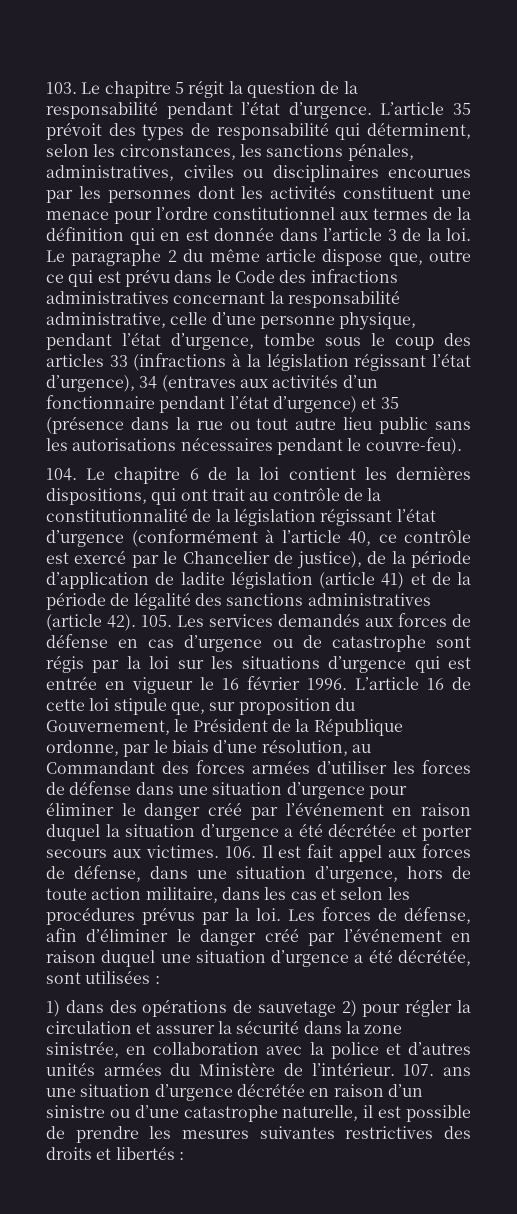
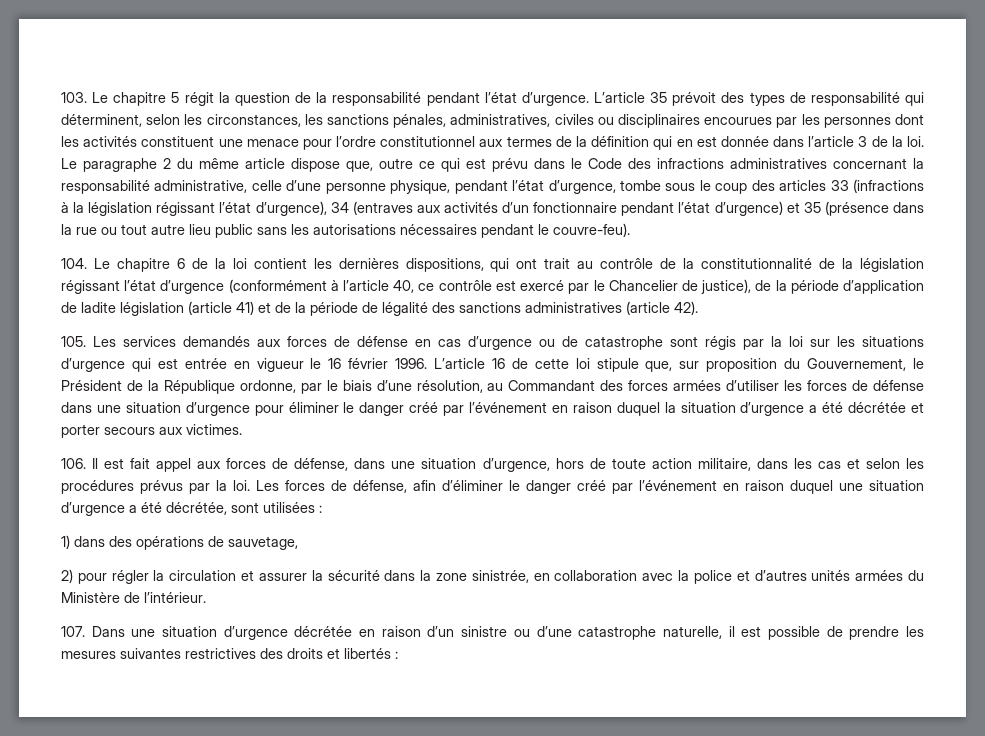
(136, 622) none -> (698, 308) //
(219, 851) none -> (242, 429) //
[257,1001,336,1017] sauvetage -> [228,536,298,550] sauvetage, //
[403,1064,472,1076] 107. ans -> [61,626,125,637] // 107. Dans

